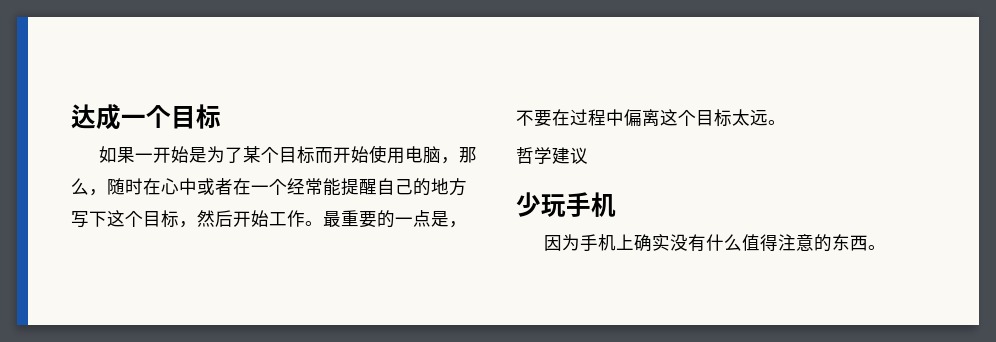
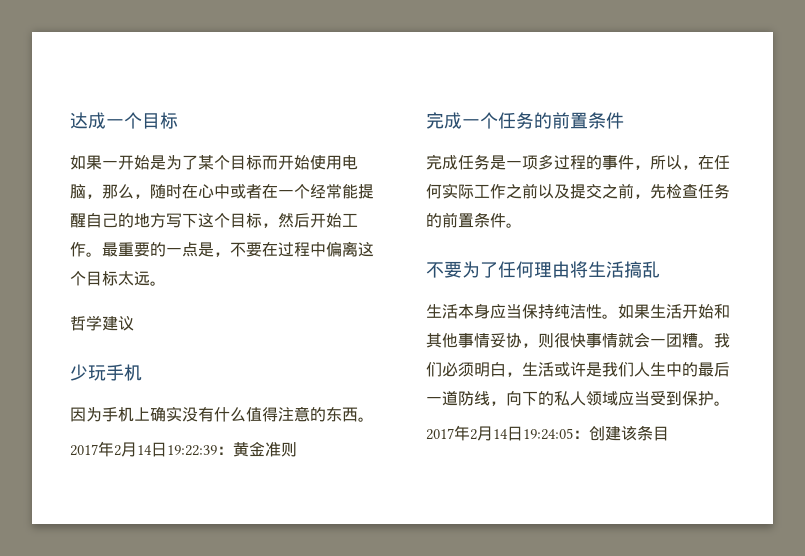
(886, 247) none -> [70,441,297,457] [426,112,624,129] [426,154,730,170] [426,183,730,199] [426,212,522,228] [426,261,660,278] [426,303,730,319] [426,332,730,348] [426,362,730,377] [426,391,730,406] [426,425,669,441] // 2017年2月14日19:22:39：黄金准则 // 完成一个任务的前置条件 // 完成任务是一项多过程的事件，所以，在任何实际工作之前以及提交之前，先检查任务的前置条件。 // 不要为了任何理由将生活搞乱 // 生活本身应当保持纯洁性。如果生活开始和其他事情妥协，则很快事情就会一团糟。我们必须明白，生活或许是我们人生中的最后一道防线，向下的私人领域应当受到保护。 // 2017年2月14日19:24:05：创建该条目

